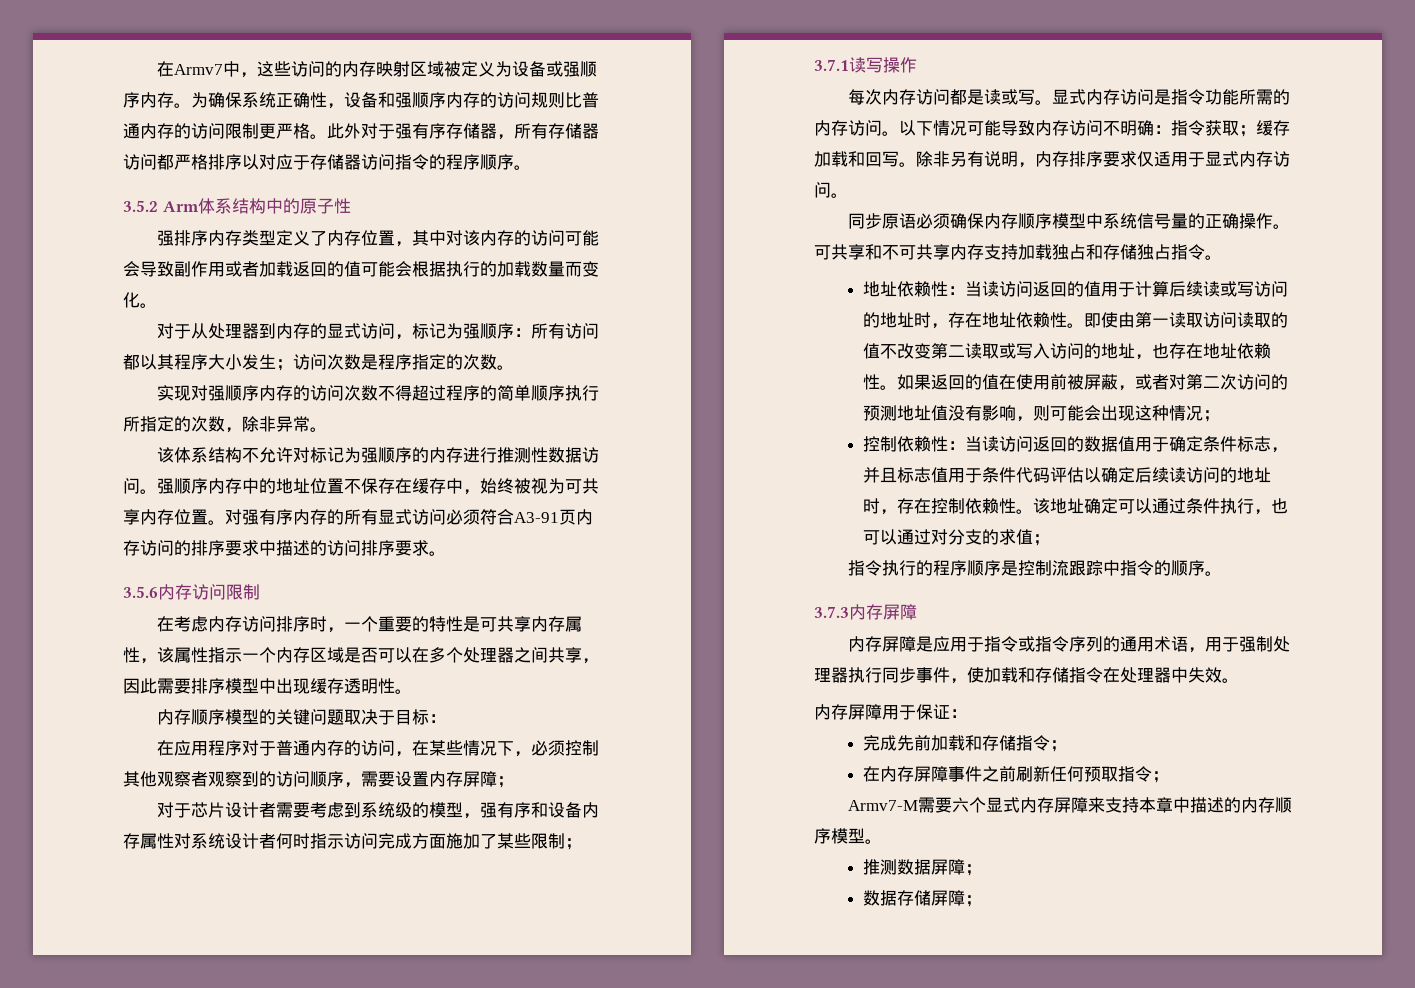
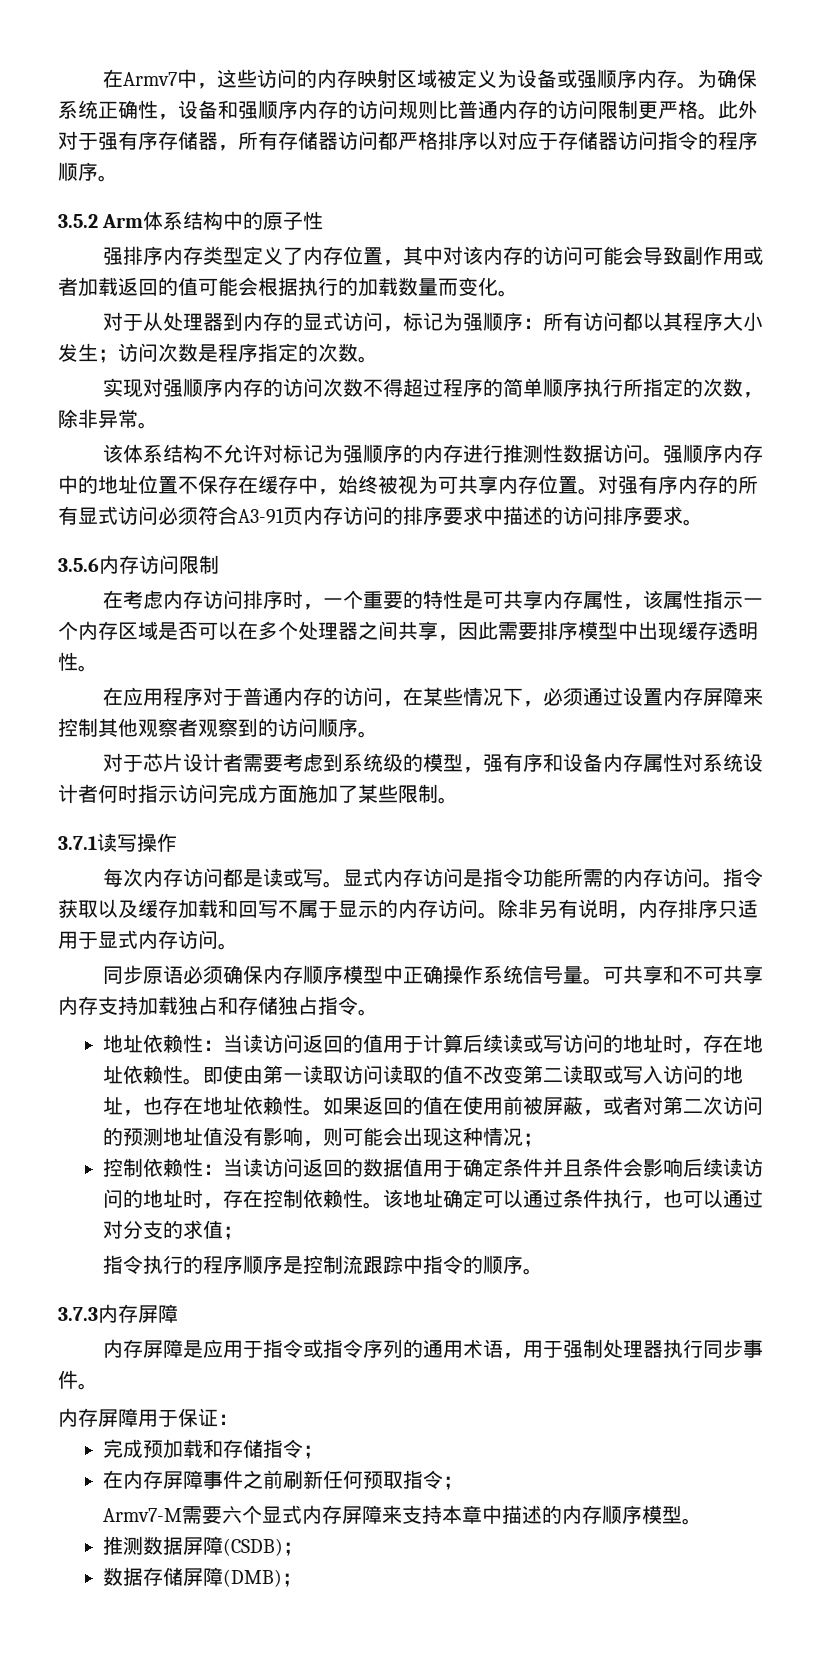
[156,709,446,725] // 内存顺序模型的关键问题取决于目标： -> (98, 668) none
(565, 748) none -> [582,687,763,706] 通过设置内存屏障来
[344,771,514,788] ，需要设置内存屏障； -> [358,731,378,738] 。
[565,838,582,850] ； -> [438,797,458,804] 。
[899,120,1171,136] 以下情况可能导致内存访问不明确： -> (723, 884) none
[1239,125,1256,137] ； -> [98,899,138,918] 以及
(899, 159) none -> [278,899,478,918] 不属于显示的内存访问
[1103,151,1154,167] 要求仅 -> [718,900,738,918] 只
(1103, 221) none -> [402,965,483,984] 正确操作
[1187,213,1273,229] 的正确操作 -> (583, 975) none
[1237,436,1289,453] [863,467,1136,483] 标志，并且标志值用于条件代码评估以确定 -> [543,1158,684,1178] 并且条件会影响
[950,667,1222,684] ，使加载和存储指令在处理器中失效 -> (78, 1379) none
[897,735,932,751] 先前 -> [143,1440,164,1458] 预
(966, 867) none -> [223,1538,284,1556] (CSDB)
(966, 898) none -> [223,1569,283,1587] (DMB)

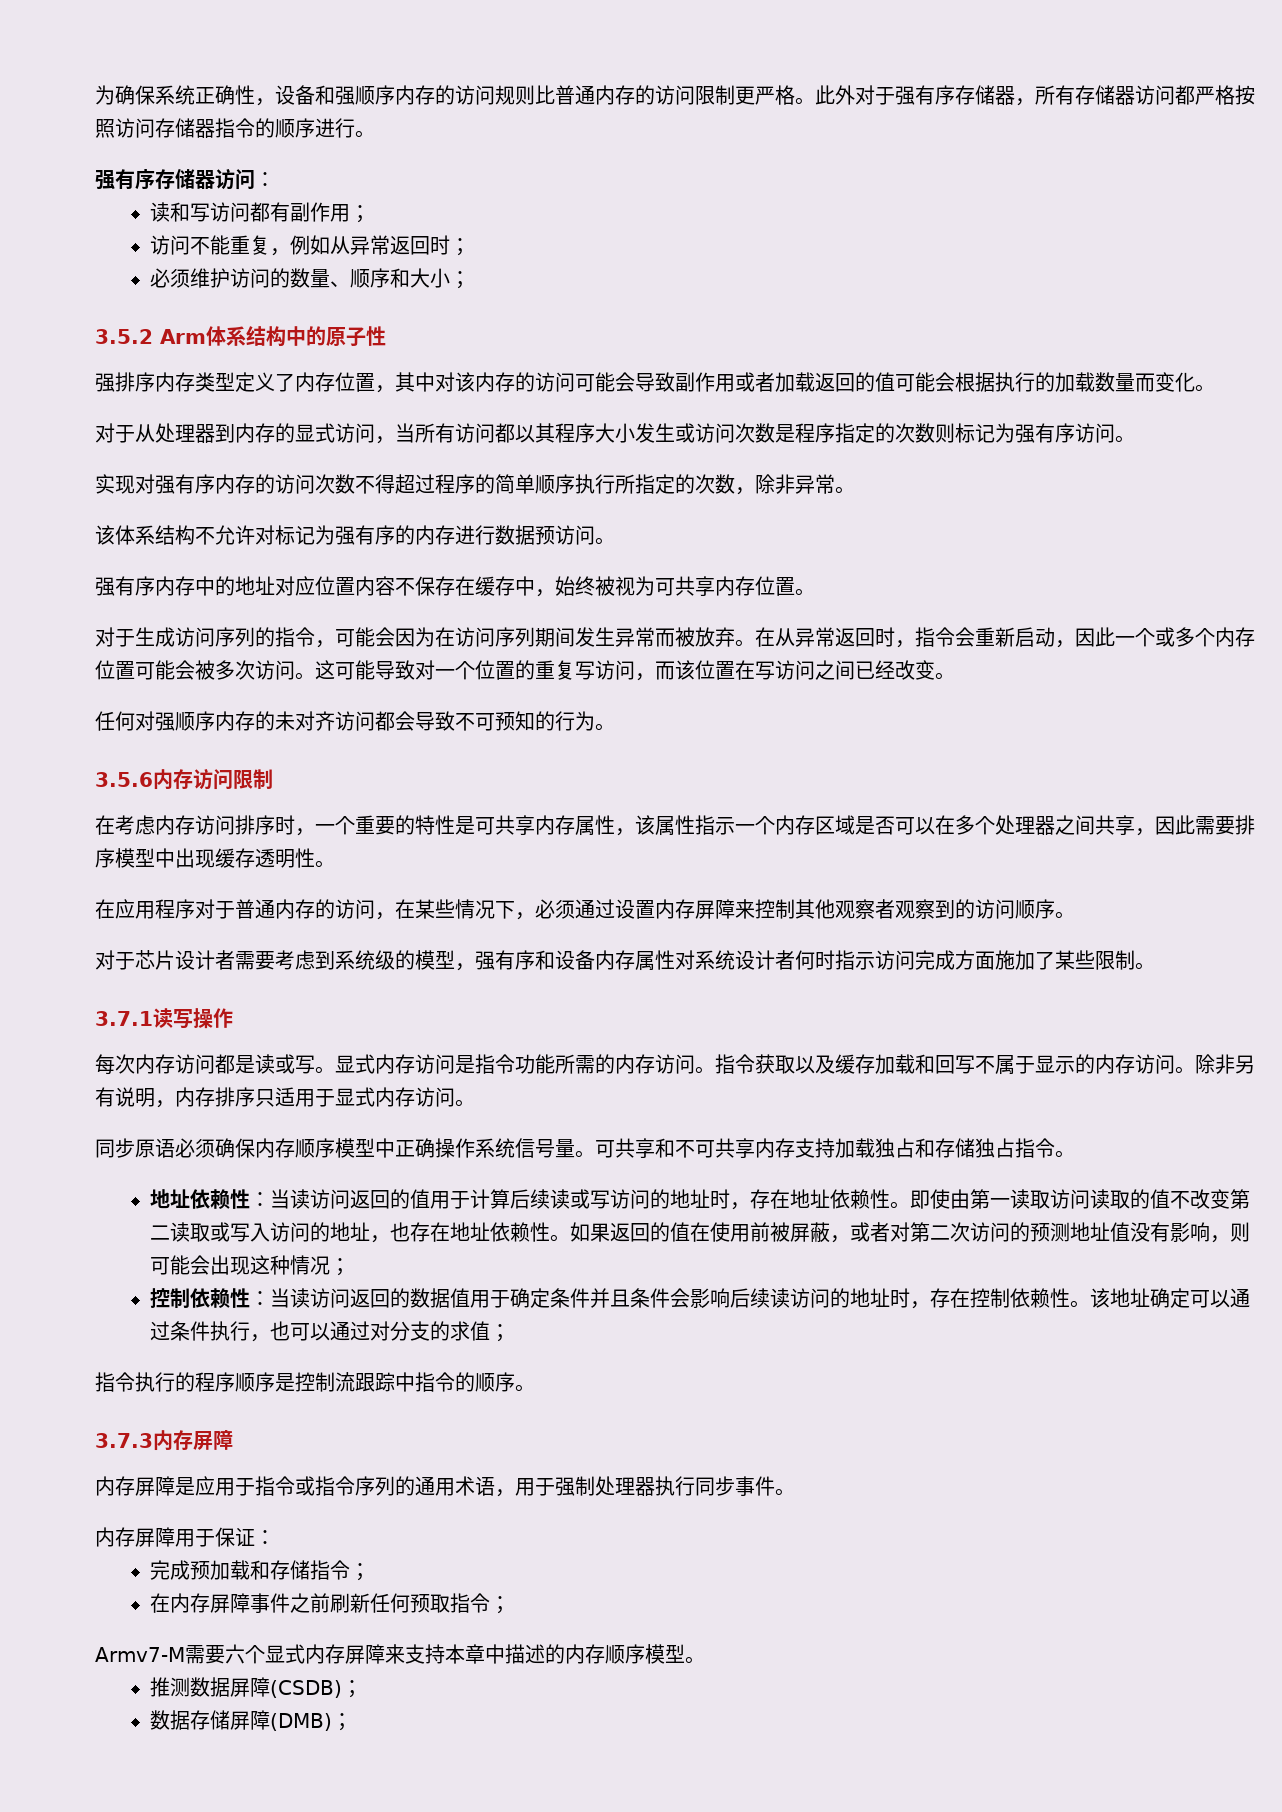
[102,69,697,89] 在Armv7中，这些访问的内存映射区域被定义为设备或强顺序内存。 -> (95, 95) none
[438,131,758,150] [58,162,118,182] 排序以对应于存储器访问指令的程序顺序。 -> [1235,85,1255,105] [95,118,375,138] [95,169,275,190] [150,202,371,223] [150,235,471,256] [150,268,471,289] 按照访问存储器指令的顺序进行。 // 强有序存储器访问： // 读和写访问都有副作用； // 访问不能重复，例如从异常返回时； // 必须维护访问的数量、顺序和大小；
[402,312,543,331] 标记为强顺序： -> [395,423,415,443] 当
[98,349,118,363] ； -> [675,423,695,443] 或
(358, 352) none -> [935,423,1115,443] 则标记为强有序访问
[182,378,203,397] 顺 -> [175,474,195,494] 有
[362,444,383,463] 顺 -> [355,525,375,545] 有
[502,444,703,464] 推测性数据访问。强顺 -> [495,525,615,545] [95,576,135,596] 数据预访问。 // 强有
[138,475,178,494] 位置 -> [275,576,395,596] 对应位置内容
[598,475,758,494] [58,506,683,525] 对强有序内存的所有显式访问必须符合A3-91页内存访问的排序要求中描述的访问排序要求 -> [95,627,1255,648] [95,660,955,681] [95,711,595,731] // 对于生成访问序列的指令，可能会因为在访问序列期间发生异常而被放弃。在从异常返回时，指令会重新启动，因此一个或多个内存位置可能会被多次访问。这可能导致对一个位置的重复写访问，而该位置在写访问之间已经改变。 // 任何对强顺序内存的未对齐访问都会导致不可预知的行为

